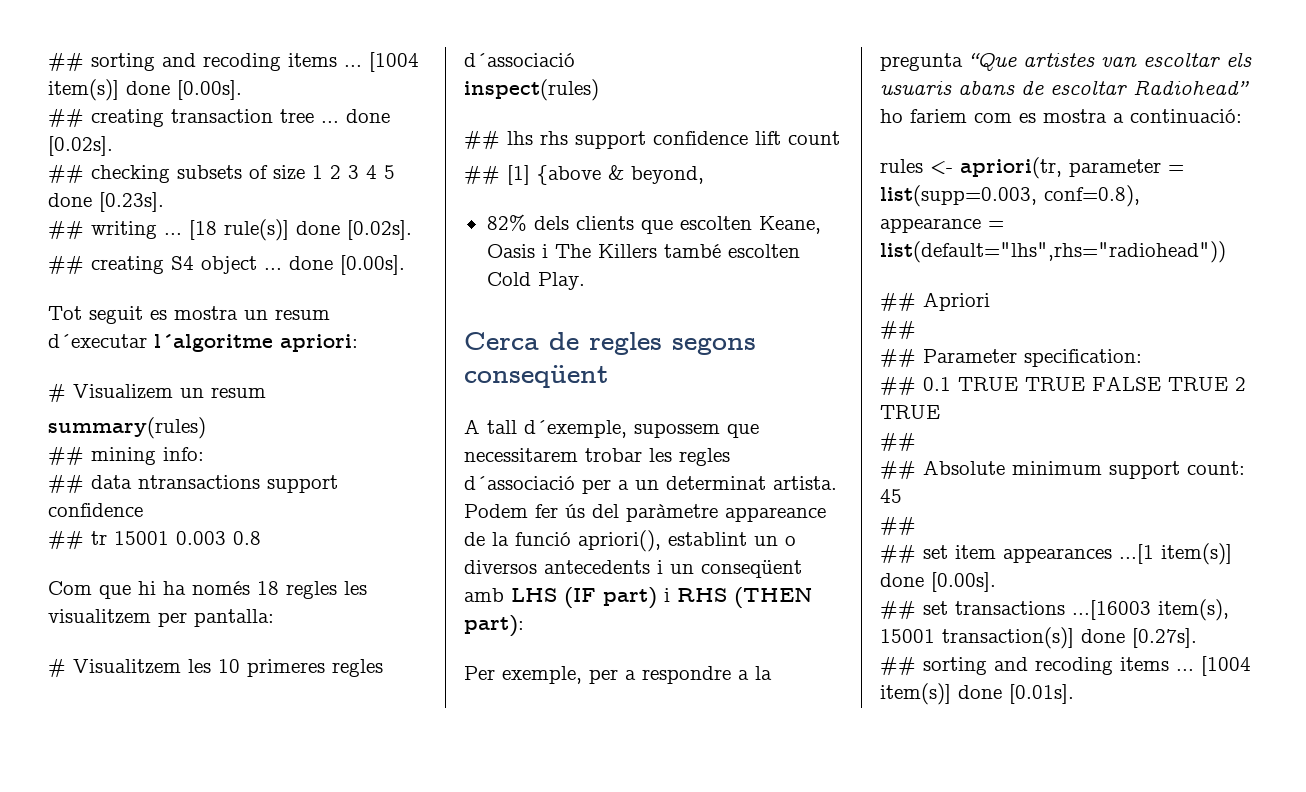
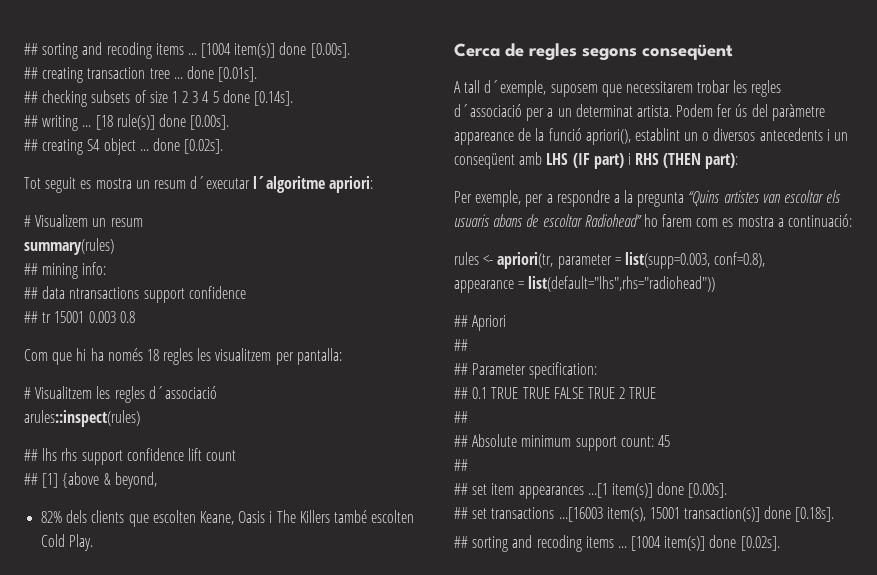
[48,136,113,156] [0.02s]. -> [218,67,258,82] [0.01s].
[99,192,164,212] [0.23s]. -> [254,91,294,106] [0.14s].
[347,220,412,240] [0.02s]. -> [190,115,230,130] [0.00s].
[340,255,405,275] [0.00s]. -> [184,139,224,154] [0.02s].
[218,659,325,677] 10 primeres -> (111, 392) none
[464,79,599,101] inspect(rules) -> [24,410,140,427] arules::inspect(rules)
[634,423,720,438] supossem -> [550,84,598,97] suposem
[969,53,1017,71] “Que -> [688,190,721,206] “Quins
[910,109,967,123] fariem -> [662,214,693,227] farem
[1132,628,1197,648] [880,656,1251,676] [880,683,1074,705] [0.27s]. // ## sorting and recoding items ... [1004 item(s)] done [0.01s]. -> [795,507,835,522] [454,535,780,552] [0.18s]. // ## sorting and recoding items ... [1004 item(s)] done [0.02s].

